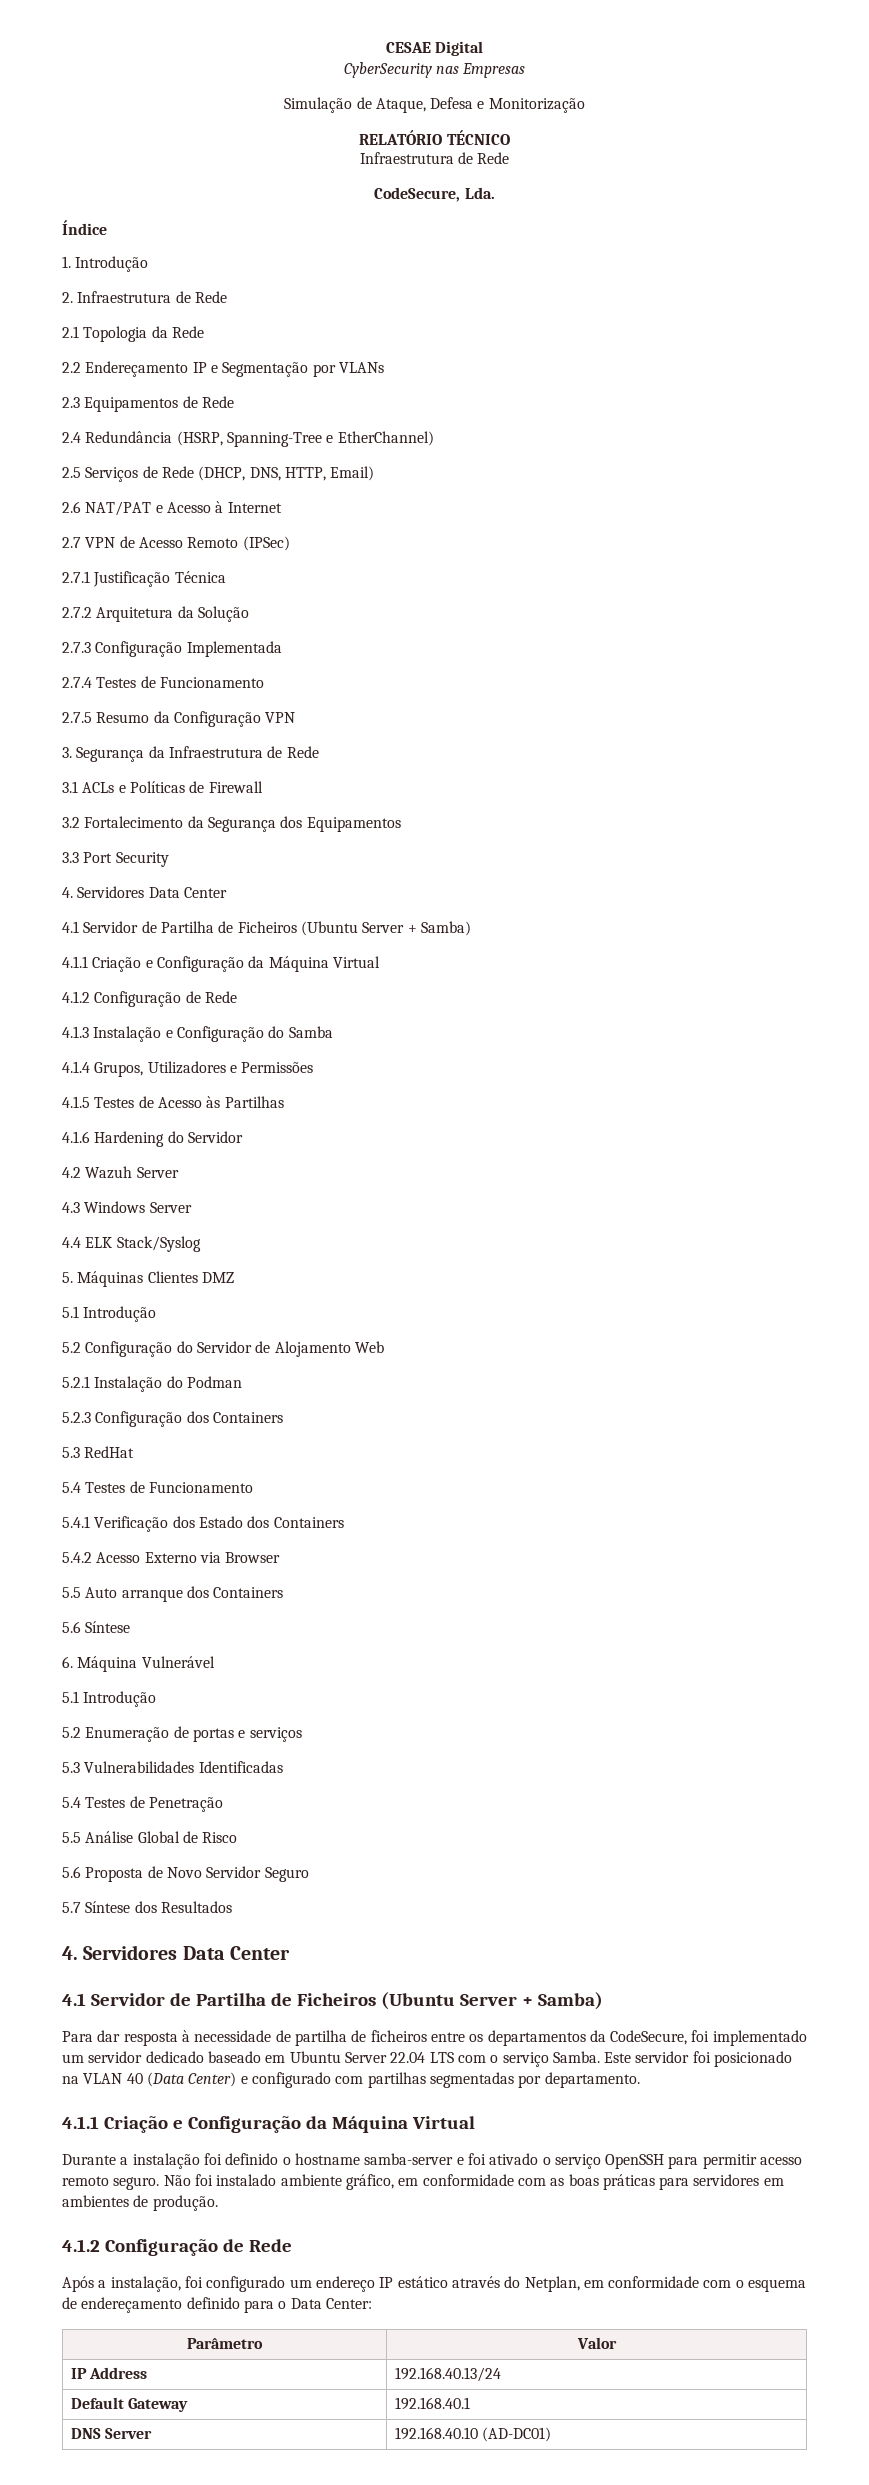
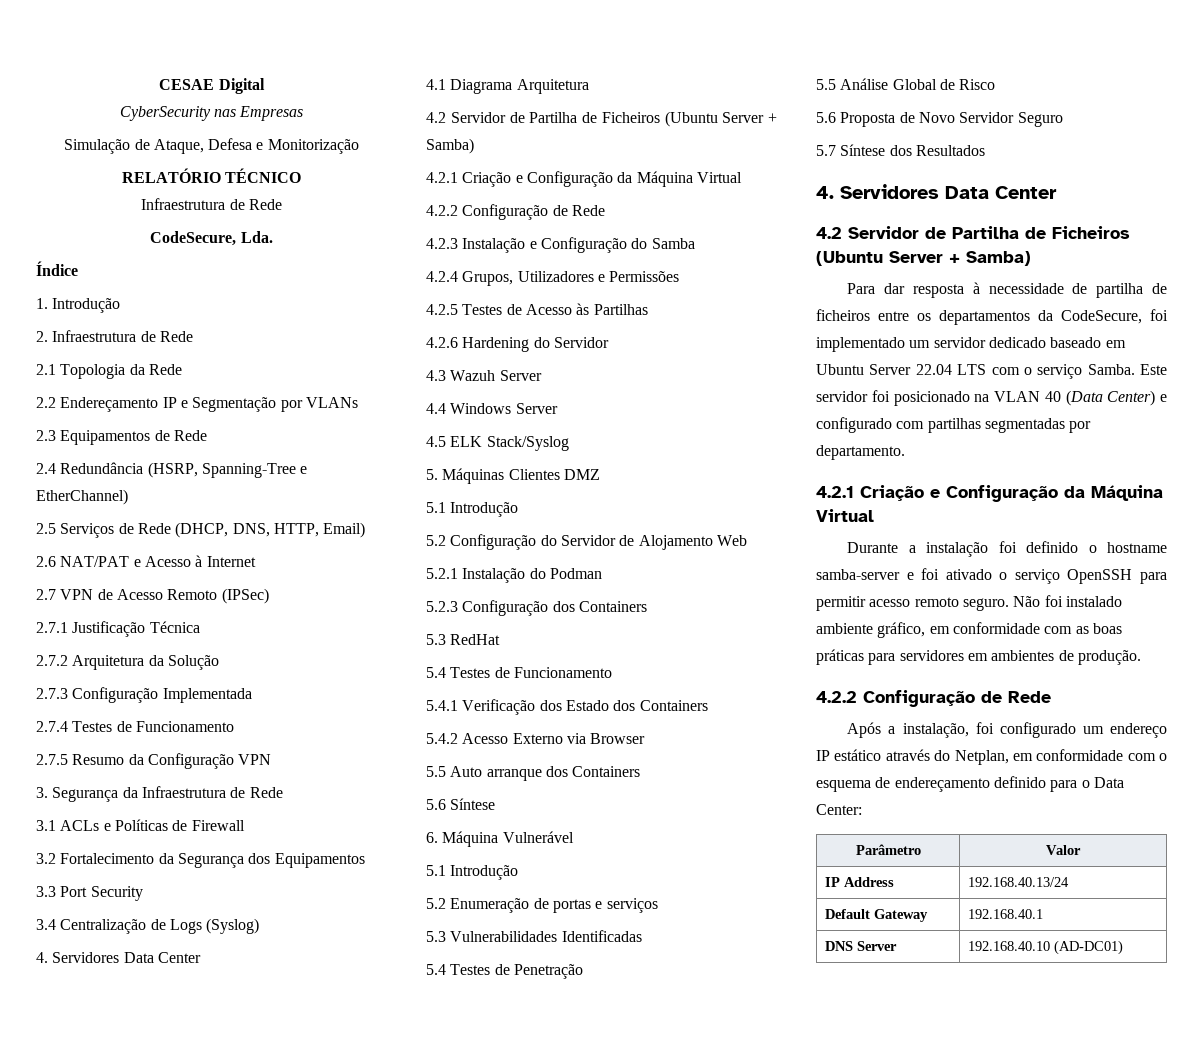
[62,886,227,898] [62,921,471,936] [62,956,380,972] [62,991,237,1007] [62,1026,89,1038] // 4. Servidores Data Center // 4.1 Servidor de Partilha de Ficheiros (Ubuntu Server + Samba) // 4.1.1 Criação e Configuração da Máquina Virtual // 4.1.2 Configuração de Rede // 4.1.3 -> [36,918,260,934] [36,952,201,963] [426,79,589,94] [426,111,777,127] [426,138,474,154] [426,171,742,187] [426,204,605,220] [426,238,458,249] // 3.4 Centralização de Logs (Syslog) // 4. Servidores Data Center // 4.1 Diagrama Arquitetura // 4.2 Servidor de Partilha de Ficheiros (Ubuntu Server + Samba) // 4.2.1 Criação e Configuração da Máquina Virtual // 4.2.2 Configuração de Rede // 4.2.3
[62,1061,90,1073] 4.1.4 -> [426,271,458,282] 4.2.4
[62,1096,90,1108] 4.1.5 -> [426,304,458,315] 4.2.5
[62,1131,90,1143] 4.1.6 -> [426,337,458,348] 4.2.6
[62,1167,81,1178] 4.2 -> [426,370,446,381] 4.3
[62,1202,80,1213] 4.3 -> [426,403,446,414] 4.4
[62,1237,81,1248] 4.4 -> [426,436,446,447] 4.5
[62,1993,86,2006] 4.1 -> [816,227,842,239] 4.2
[62,2116,99,2129] 4.1.1 -> [816,486,854,498] 4.2.1
[62,2239,100,2252] 4.1.2 -> [816,691,857,703] 4.2.2

